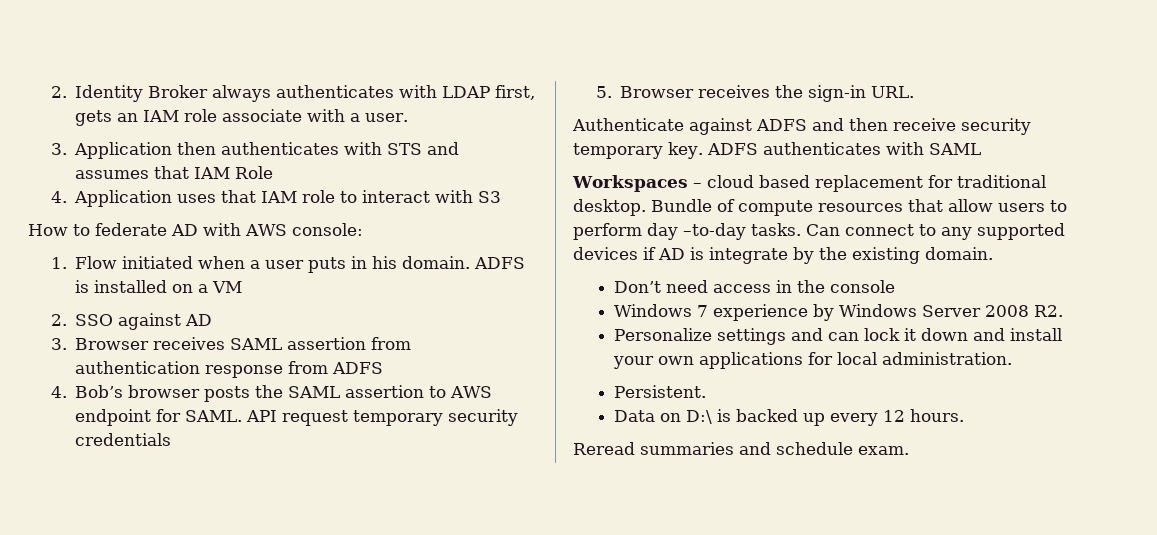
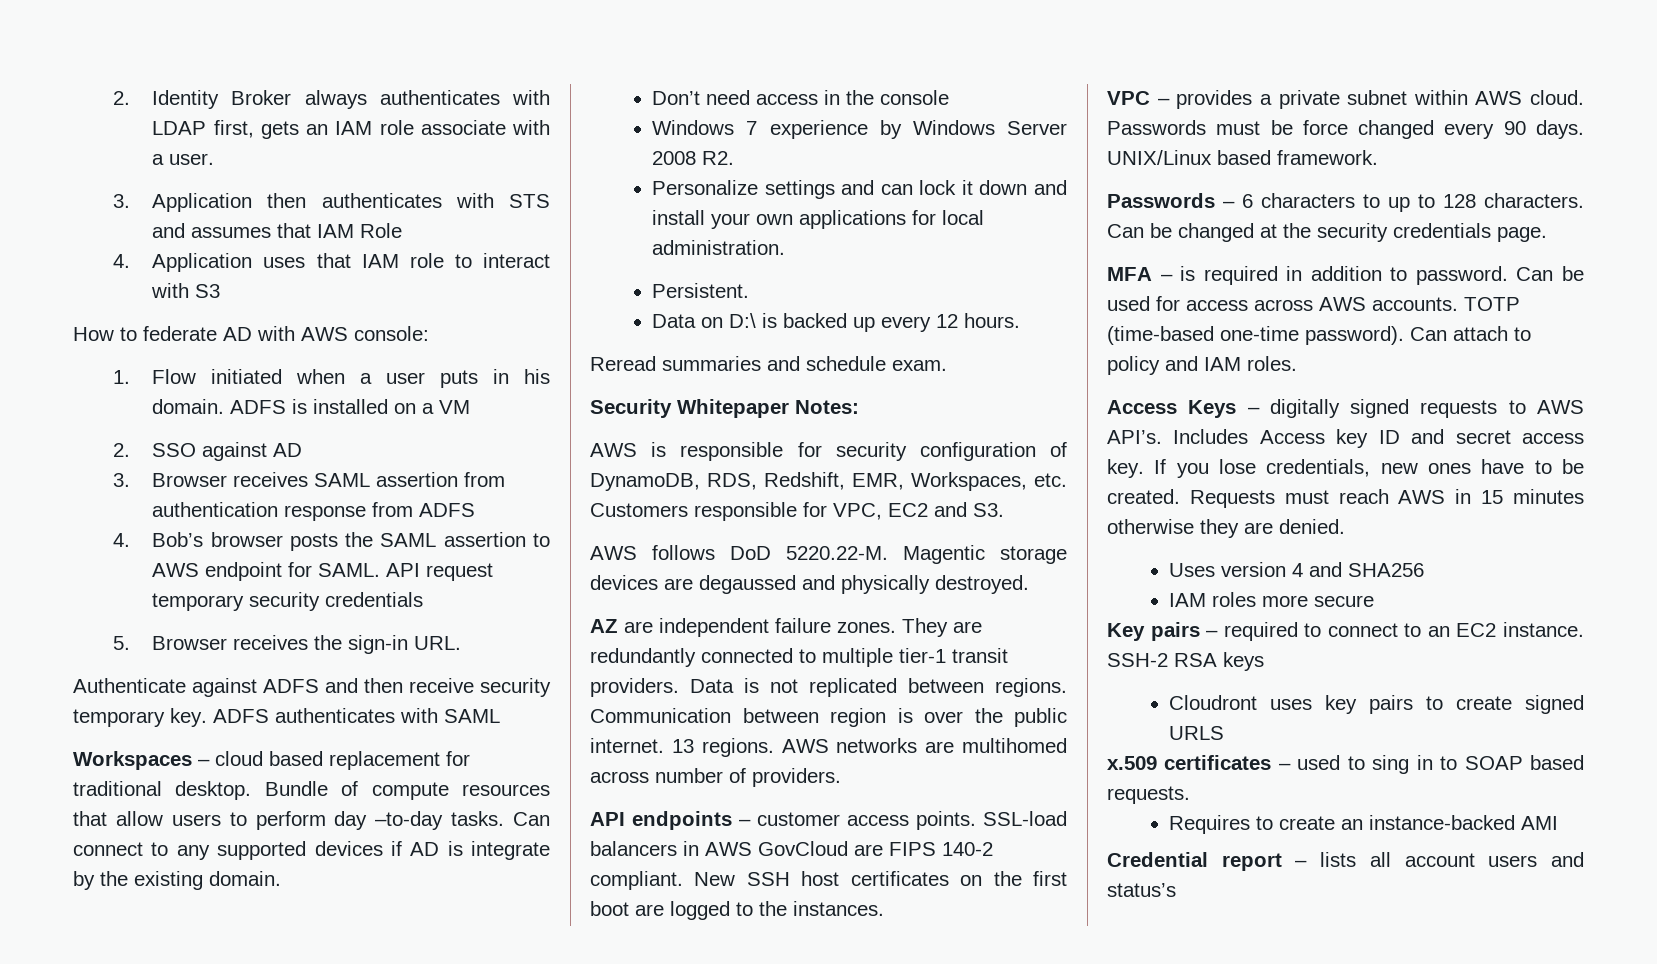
(909, 450) none -> [590,399,859,418] [590,442,1067,461] [590,472,1067,491] [590,502,1004,521] [590,545,1067,564] [590,575,1029,594] [590,618,982,637] [590,648,1008,667] [590,678,1067,697] [590,708,1067,727] [590,738,1067,757] [590,768,841,787] [590,811,1067,830] [590,841,993,856] [590,871,1067,890] [590,901,884,920] [1107,90,1584,109] [1107,120,1584,139] [1107,150,1378,165] [1107,193,1584,212] [1107,223,1547,242] [1107,266,1584,285] [1107,296,1520,311] [1107,326,1531,345] [1107,356,1297,375] [1107,399,1584,418] [1107,429,1584,448] [1107,459,1584,478] [1107,489,1584,508] [1107,519,1345,538] [1169,562,1425,577] [1169,592,1375,607] [1107,622,1584,641] [1107,652,1264,671] [1169,695,1584,714] [1169,726,1225,740] [1107,755,1584,774] [1107,786,1190,804] [1169,815,1559,834] [1107,852,1584,871] [1107,883,1176,897] // Security Whitepaper Notes: // AWS is responsible for security configuration of DynamoDB, RDS, Redshift, EMR, Workspaces, etc. Customers responsible for VPC, EC2 and S3. // AWS follows DoD 5220.22-M. Magentic storage devices are degaussed and physically destroyed. // AZ are independent failure zones. They are redundantly connected to multiple tier-1 transit providers. Data is not replicated between regions. Communication between region is over the public internet. 13 regions. AWS networks are multihomed across number of providers. // API endpoints – customer access points. SSL-load balancers in AWS GovCloud are FIPS 140-2 compliant. New SSH host certificates on the first boot are logged to the instances. // VPC – provides a private subnet within AWS cloud. Passwords must be force changed every 90 days. UNIX/Linux based framework. // Passwords – 6 characters to up to 128 characters. Can be changed at the security credentials page. // MFA – is required in addition to password. Can be used for access across AWS accounts. TOTP (time-based one-time password). Can attach to policy and IAM roles. // Access Keys – digitally signed requests to AWS API’s. Includes Access key ID and secret access key. If you lose credentials, new ones have to be created. Requests must reach AWS in 15 minutes otherwise they are denied. // Uses version 4 and SHA256 // IAM roles more secure // Key pairs – required to connect to an EC2 instance. SSH-2 RSA keys // Cloudront uses key pairs to create signed URLS // x.509 certificates – used to sing in to SOAP based requests. // Requires to create an instance-backed AMI // Credential report – lists all account users and status’s

